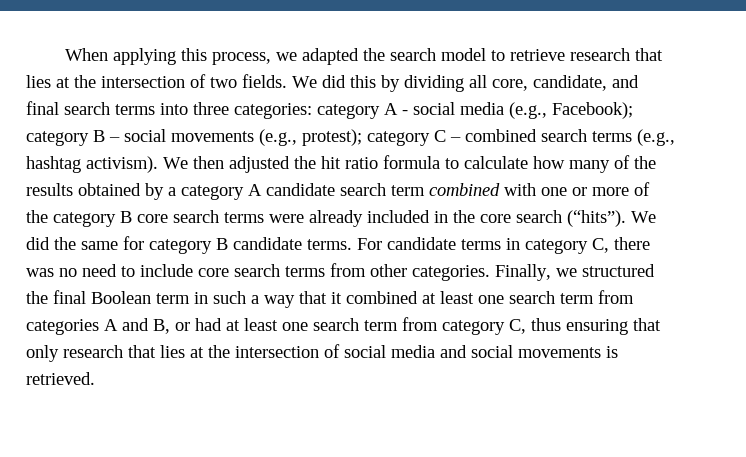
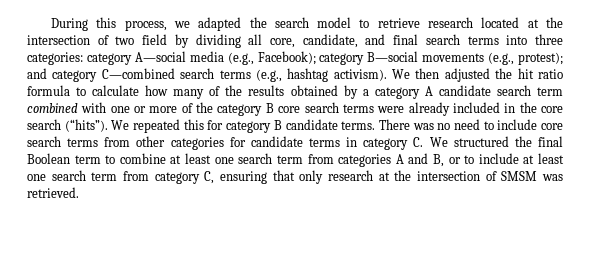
[65,48,177,65] When applying -> [51,18,89,31] During
[635,48,664,61] [26,75,51,88] that lies -> [481,17,520,28] located
[242,74,376,88] fields. We did this -> [142,34,168,45] field
[384,102,455,115] A - social -> [134,51,186,62] A—social
[93,129,537,146] B – social movements (e.g., protest); category C – combined -> [367,51,563,65] [27,68,175,82] B—social movements (e.g., protest); and category C—combined
[26,237,118,250] did the same -> [133,119,204,133] repeated this
[357,237,650,254] For candidate terms in category C, there -> [378,119,410,130] There
[412,264,577,281] categories. Finally, we -> [170,136,448,150] categories for candidate terms in category C. We
[194,291,418,308] in such a way that it combined -> [105,153,166,164] to combine
[195,318,222,331] had -> [464,153,519,164] to include
[531,318,561,331] thus -> (215, 177) none
[128,344,618,358] that lies at the intersection of social media and social movements is -> [378,170,564,181] at the intersection of SMSM was

